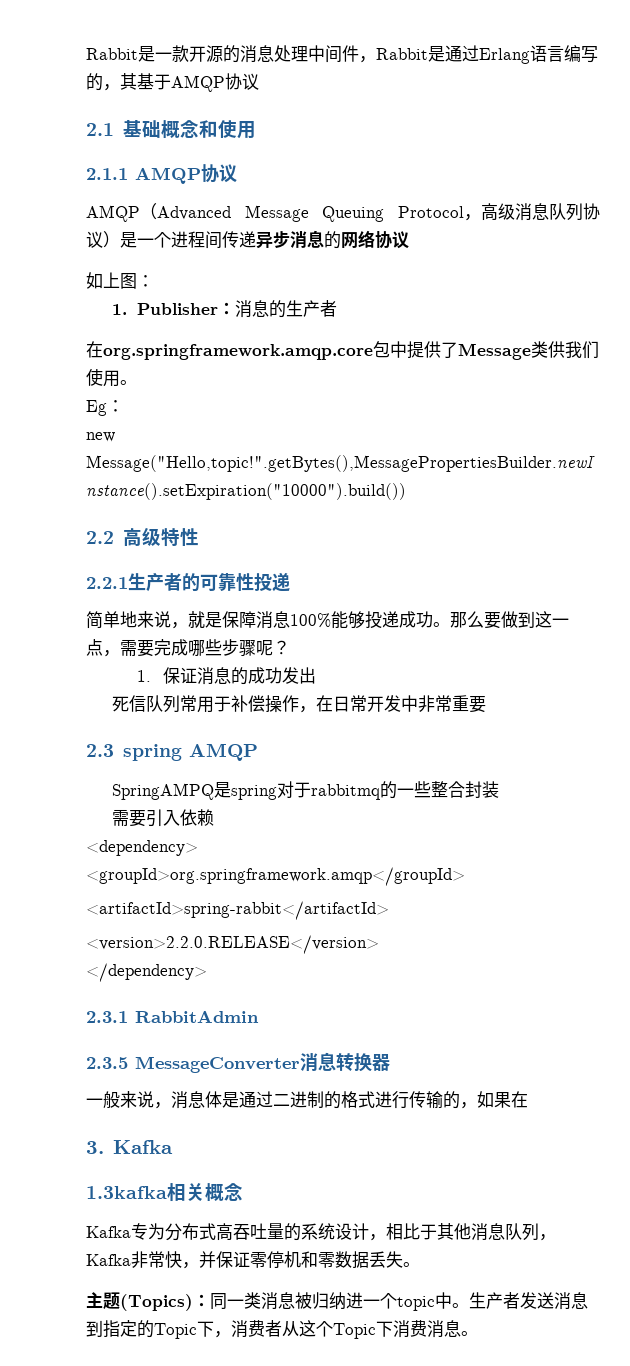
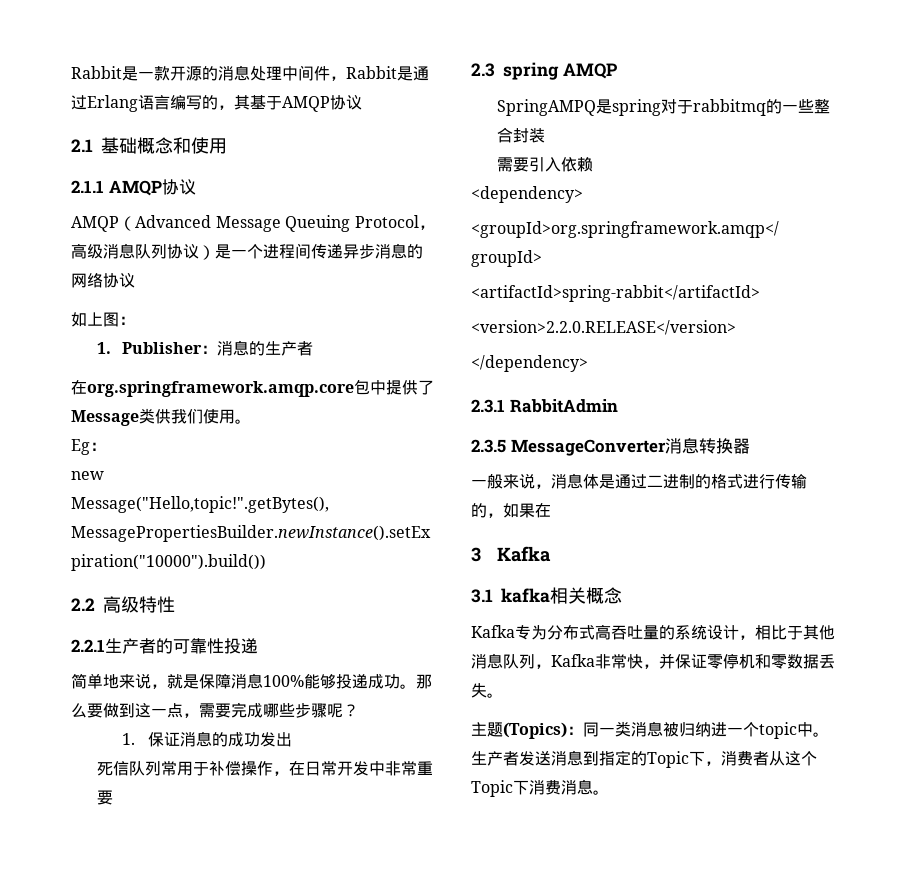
[86,1141,104,1154] 3. -> [471,547,481,562] 3
[86,1186,167,1199] 1.3kafka -> [471,588,550,603] 3.1 kafka

